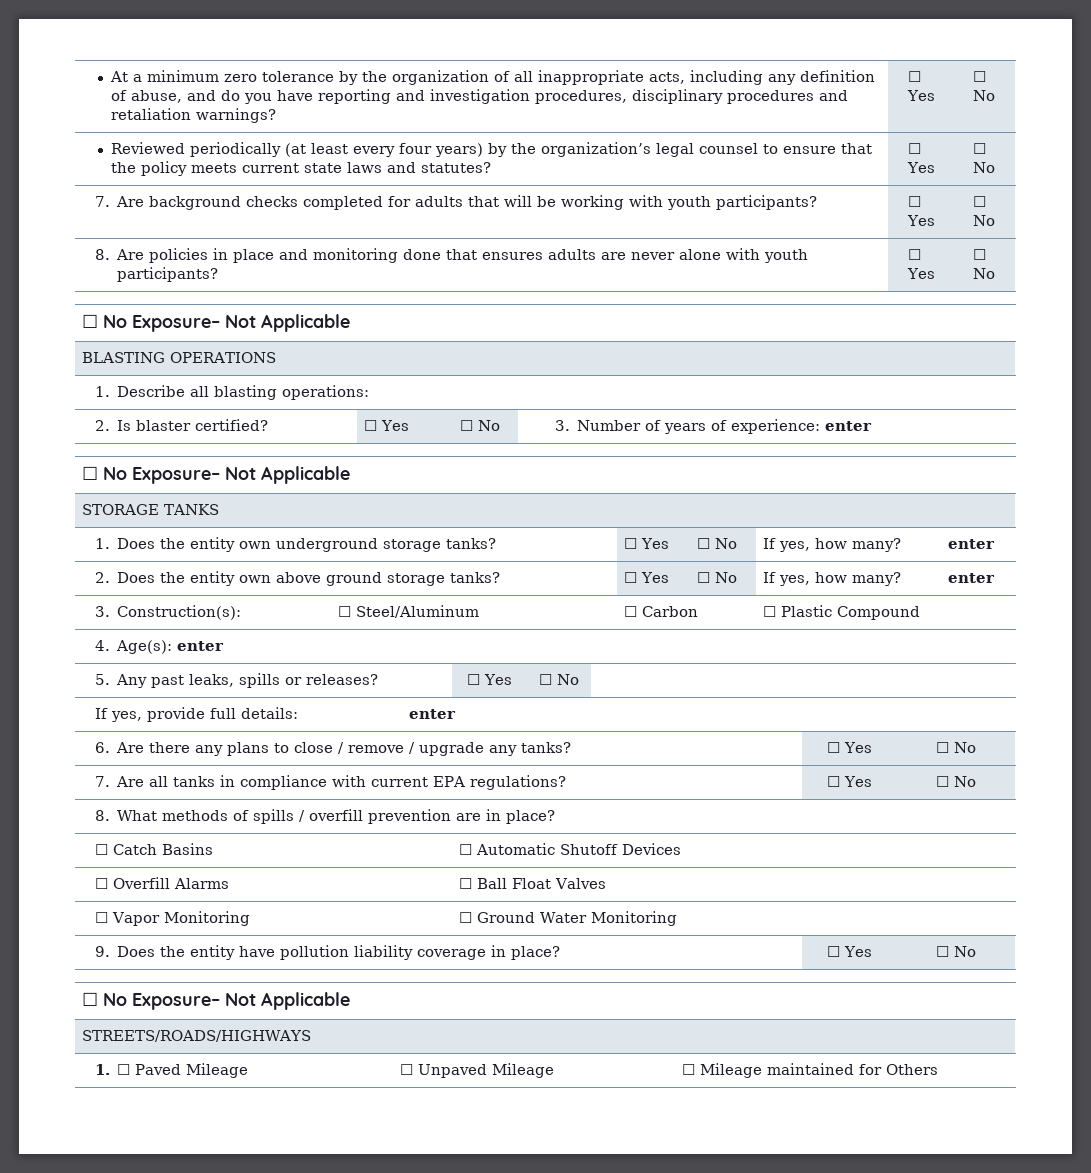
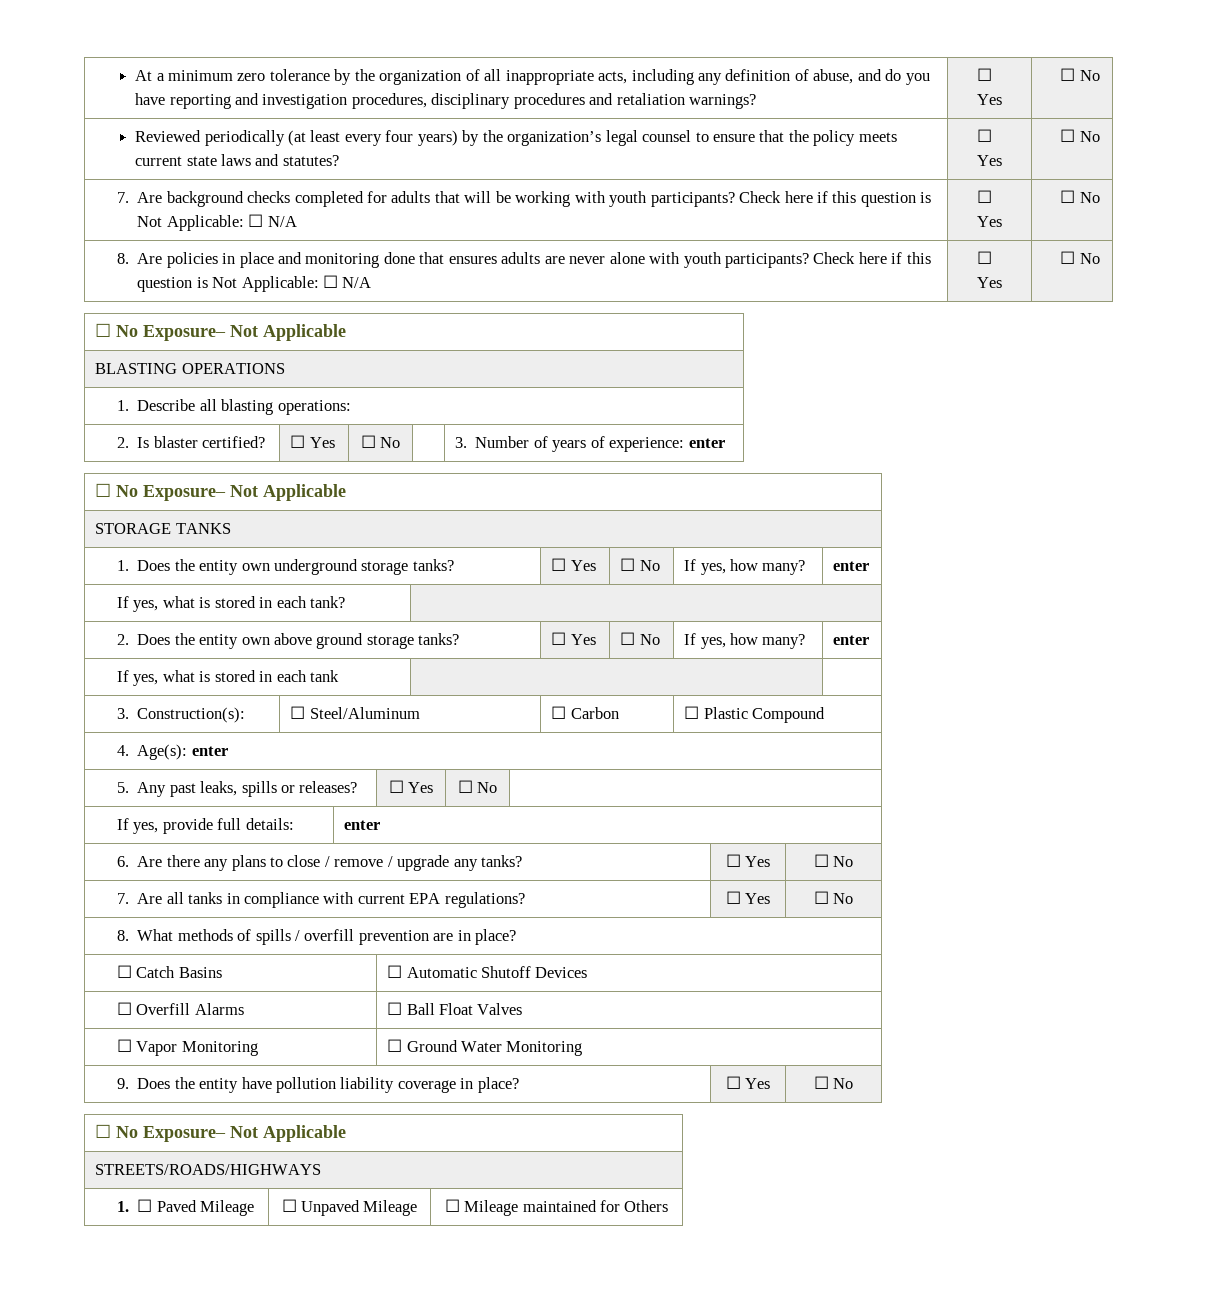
(818, 202) none -> [739,191,932,207] [137,214,297,231] Check here if this question is Not Applicable: ☐ N/A
(219, 274) none -> [813,252,931,264] [137,275,372,292] Check here if this question is Not Applicable: ☐ N/A
(995, 544) none -> [116,596,346,612] // If yes, what is stored in each tank? |
(995, 578) none -> [116,670,340,686] // If yes, what is stored in each tank | |

